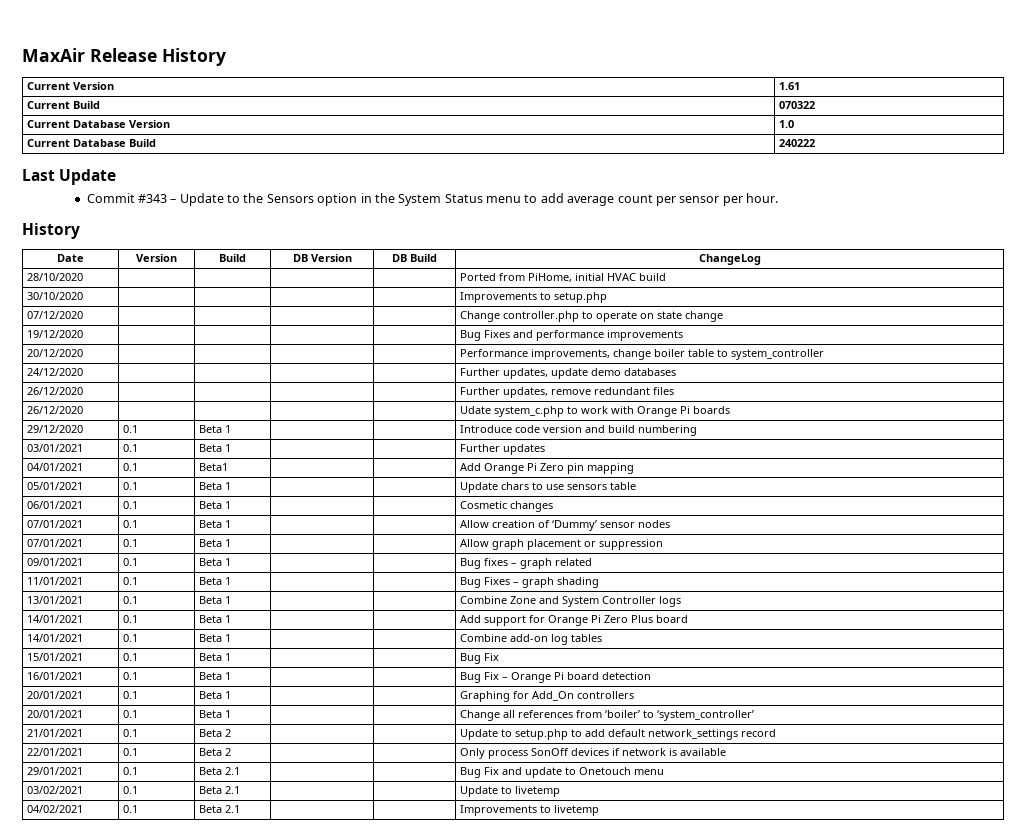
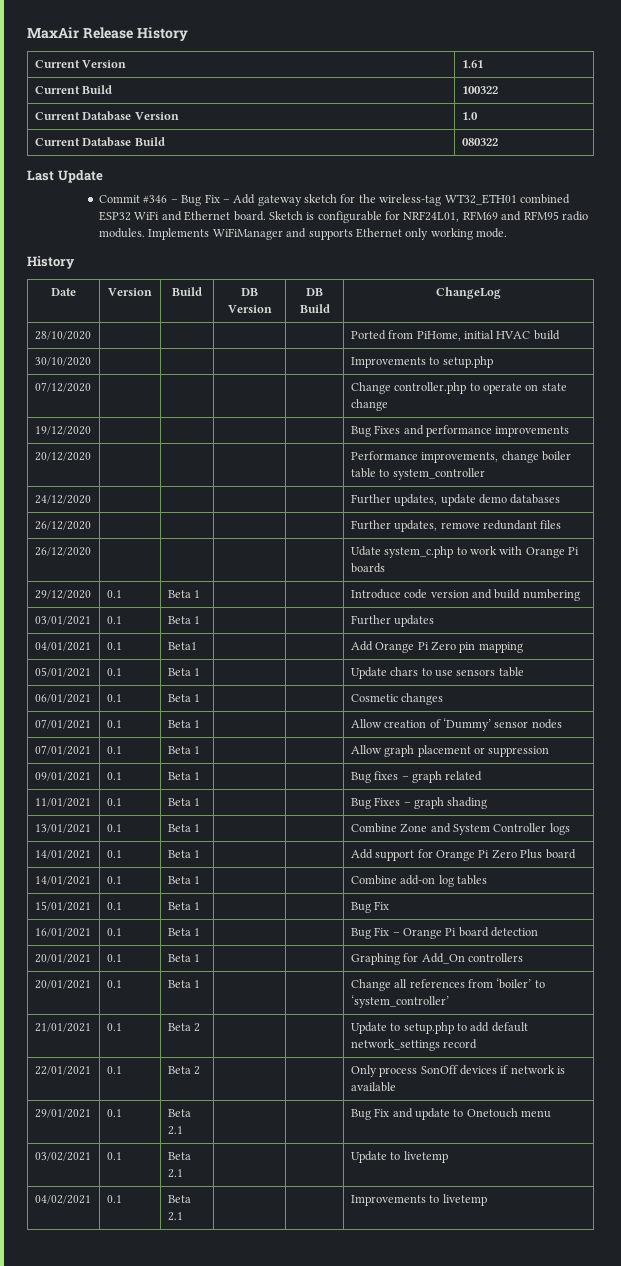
[779,101,816,109] 070322 -> [461,86,498,94] 100322
[779,139,816,147] 240222 -> [461,138,498,146] 080322
[137,193,779,206] #343 – Update to the Sensors option in the System Status menu to add average count per sensor per hour. -> [143,194,570,206] [99,211,588,223] [99,228,508,240] #346 – Bug Fix – Add gateway sketch for the wireless-tag WT32_ETH01 combined ESP32 WiFi and Ethernet board. Sketch is configurable for NRF24L01, RFM69 and RFM95 radio modules. Implements WiFiManager and supports Ethernet only working mode.

